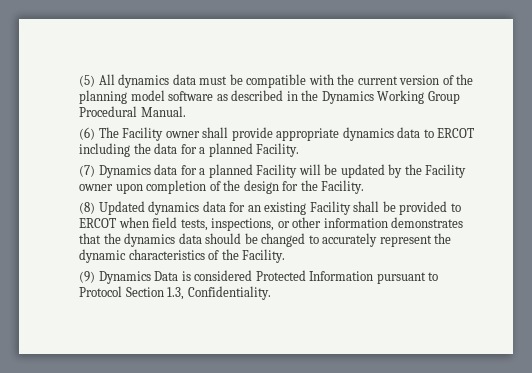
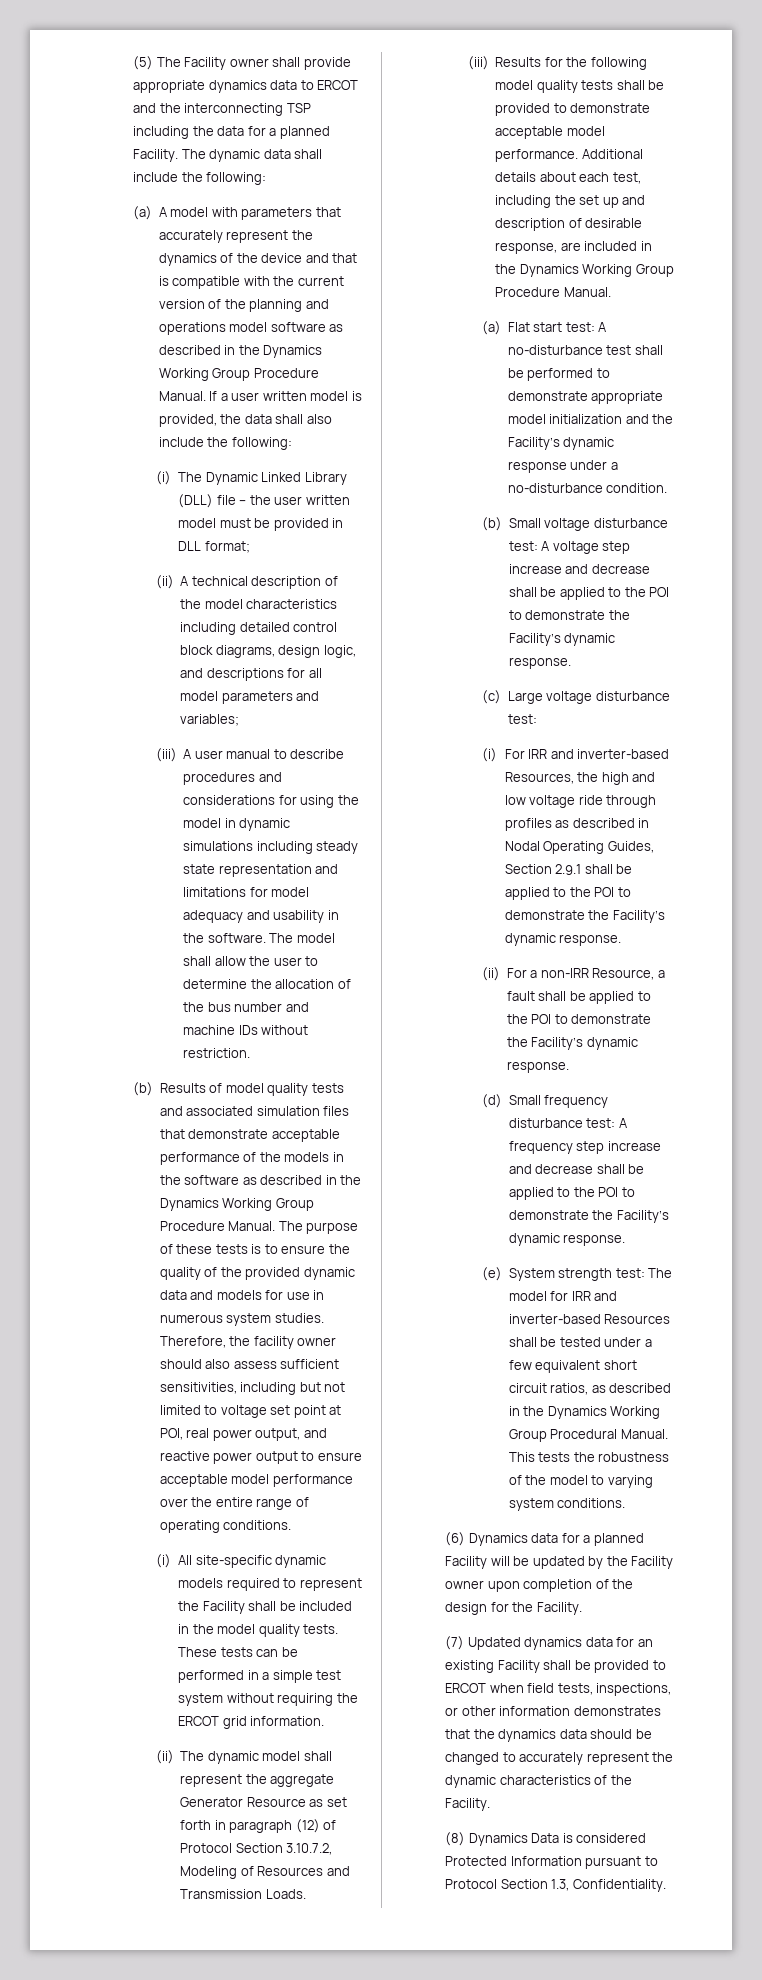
[98,74,474,88] [79,90,460,104] [79,106,186,117] [79,127,96,140] All dynamics data must be compatible with the current version of the planning model software as described in the Dynamics Working Group Procedural Manual. // (6) -> (154, 63) none
(475, 133) none -> [133,103,311,116] and the interconnecting TSP
[79,165,96,177] // (7) -> [181,149,323,162] [133,172,267,185] [133,206,341,220] [158,230,313,243] [158,253,358,266] [158,276,344,289] [158,299,329,312] [158,322,344,335] [158,345,323,358] [158,368,319,381] [158,391,362,401] [158,414,332,427] [158,437,292,450] [155,471,347,485] [178,494,350,508] [178,518,344,531] [178,541,250,553] [155,575,338,589] [180,599,338,609] [180,622,338,635] [180,645,356,658] [180,668,322,681] [180,691,320,704] [180,714,240,726] [155,748,345,762] [183,772,282,785] [183,795,359,808] [183,818,291,831] [183,841,359,854] [183,864,339,877] [183,887,310,897] [183,910,339,923] [183,933,335,943] [183,956,319,966] [183,979,351,989] [183,1002,309,1012] [183,1025,309,1035] [183,1048,251,1058] [133,1082,344,1096] [159,1106,350,1116] [159,1129,340,1142] [159,1152,344,1165] [159,1175,362,1185] [159,1198,314,1211] [159,1221,359,1234] [159,1244,350,1254] [159,1267,355,1280] [159,1290,325,1300] [159,1313,324,1326] [159,1336,337,1349] [159,1359,340,1369] [159,1382,346,1395] [159,1405,342,1418] [159,1428,327,1441] [159,1451,362,1464] [159,1474,353,1487] [159,1497,309,1510] [159,1520,292,1533] [155,1554,327,1568] [178,1578,362,1591] [178,1601,353,1614] [178,1624,339,1637] [178,1647,298,1657] [178,1670,342,1683] [178,1693,358,1706] [178,1716,325,1729] [155,1750,332,1764] [180,1774,335,1787] [180,1797,347,1807] [180,1819,337,1833] [180,1843,333,1855] [180,1866,350,1879] [180,1889,306,1899] [467,56,647,70] [495,80,665,93] [495,103,651,116] [495,126,605,139] [495,149,643,162] [495,172,641,184] [495,195,646,208] [495,218,643,231] [495,241,652,254] [495,264,674,277] [495,287,611,297] [482,321,607,335] [507,345,663,355] [507,368,610,381] [507,391,664,404] [507,414,674,424] [507,437,615,450] [507,460,618,473] [507,483,668,493] [482,517,668,531] [508,541,631,554] [508,564,650,574] [508,587,670,600] [508,610,630,620] [508,633,616,646] [508,657,571,669] [482,690,670,704] [507,714,537,724] [482,748,670,762] [504,772,656,785] [504,795,657,808] [504,818,650,831] [504,841,654,854] [504,864,633,875] [504,887,631,900] [504,910,665,923] [504,933,622,946] [482,967,665,981] [506,991,651,1004] [506,1014,652,1024] [506,1037,638,1050] [506,1061,569,1073] [482,1094,609,1108] [508,1118,627,1128] [508,1141,661,1154] [508,1164,645,1174] [508,1187,635,1200] [508,1210,669,1223] [508,1233,626,1246] [482,1267,673,1281] [508,1291,618,1301] [508,1314,671,1324] [508,1337,652,1347] [508,1360,637,1373] [508,1383,672,1395] [508,1406,661,1419] [508,1429,668,1442] [508,1452,670,1462] [508,1475,653,1488] [508,1498,626,1511] [445,1532,466,1546] The dynamic data shall include the following: // (a) A model with parameters that accurately represent the dynamics of the device and that is compatible with the current version of the planning and operations model software as described in the Dynamics Working Group Procedure Manual. If a user written model is provided, the data shall also include the following: // (i) The Dynamic Linked Library (DLL) file – the user written model must be provided in DLL format; // (ii) A technical description of the model characteristics including detailed control block diagrams, design logic, and descriptions for all model parameters and variables; // (iii) A user manual to describe procedures and considerations for using the model in dynamic simulations including steady state representation and limitations for model adequacy and usability in the software. The model shall allow the user to determine the allocation of the bus number and machine IDs without restriction. // (b) Results of model quality tests and associated simulation files that demonstrate acceptable performance of the models in the software as described in the Dynamics Working Group Procedure Manual. The purpose of these tests is to ensure the quality of the provided dynamic data and models for use in numerous system studies. Therefore, the facility owner should also assess sufficient sensitivities, including but not limited to voltage set point at POI, real power output, and reactive power output to ensure acceptable model performance over the entire range of operating conditions. // (i) All site-specific dynamic models required to represent the Facility shall be included in the model quality tests. These tests can be performed in a simple test system without requiring the ERCOT grid information. // (ii) The dynamic model shall represent the aggregate Generator Resource as set forth in paragraph (12) of Protocol Section 3.10.7.2, Modeling of Resources and Transmission Loads. // (iii) Results for the following model quality tests shall be provided to demonstrate acceptable model performance. Additional details about each test, including the set up and description of desirable response, are included in the Dynamics Working Group Procedure Manual. // (a) Flat start test: A no-disturbance test shall be performed to demonstrate appropriate model initialization and the Facility’s dynamic response under a no-disturbance condition. // (b) Small voltage disturbance test: A voltage step increase and decrease shall be applied to the POI to demonstrate the Facility’s dynamic response. // (c) Large voltage disturbance test: // (i) For IRR and inverter-based Resources, the high and low voltage ride through profiles as described in Nodal Operating Guides, Section 2.9.1 shall be applied to the POI to demonstrate the Facility’s dynamic response. // (ii) For a non-IRR Resource, a fault shall be applied to the POI to demonstrate the Facility’s dynamic response. // (d) Small frequency disturbance test: A frequency step increase and decrease shall be applied to the POI to demonstrate the Facility’s dynamic response. // (e) System strength test: The model for IRR and inverter-based Resources shall be tested under a few equivalent short circuit ratios, as described in the Dynamics Working Group Procedural Manual. This tests the robustness of the model to varying system conditions. // (6)
[79,202,96,214] (8) -> [445,1636,465,1650] (7)
[79,271,96,283] (9) -> [445,1832,466,1846] (8)

